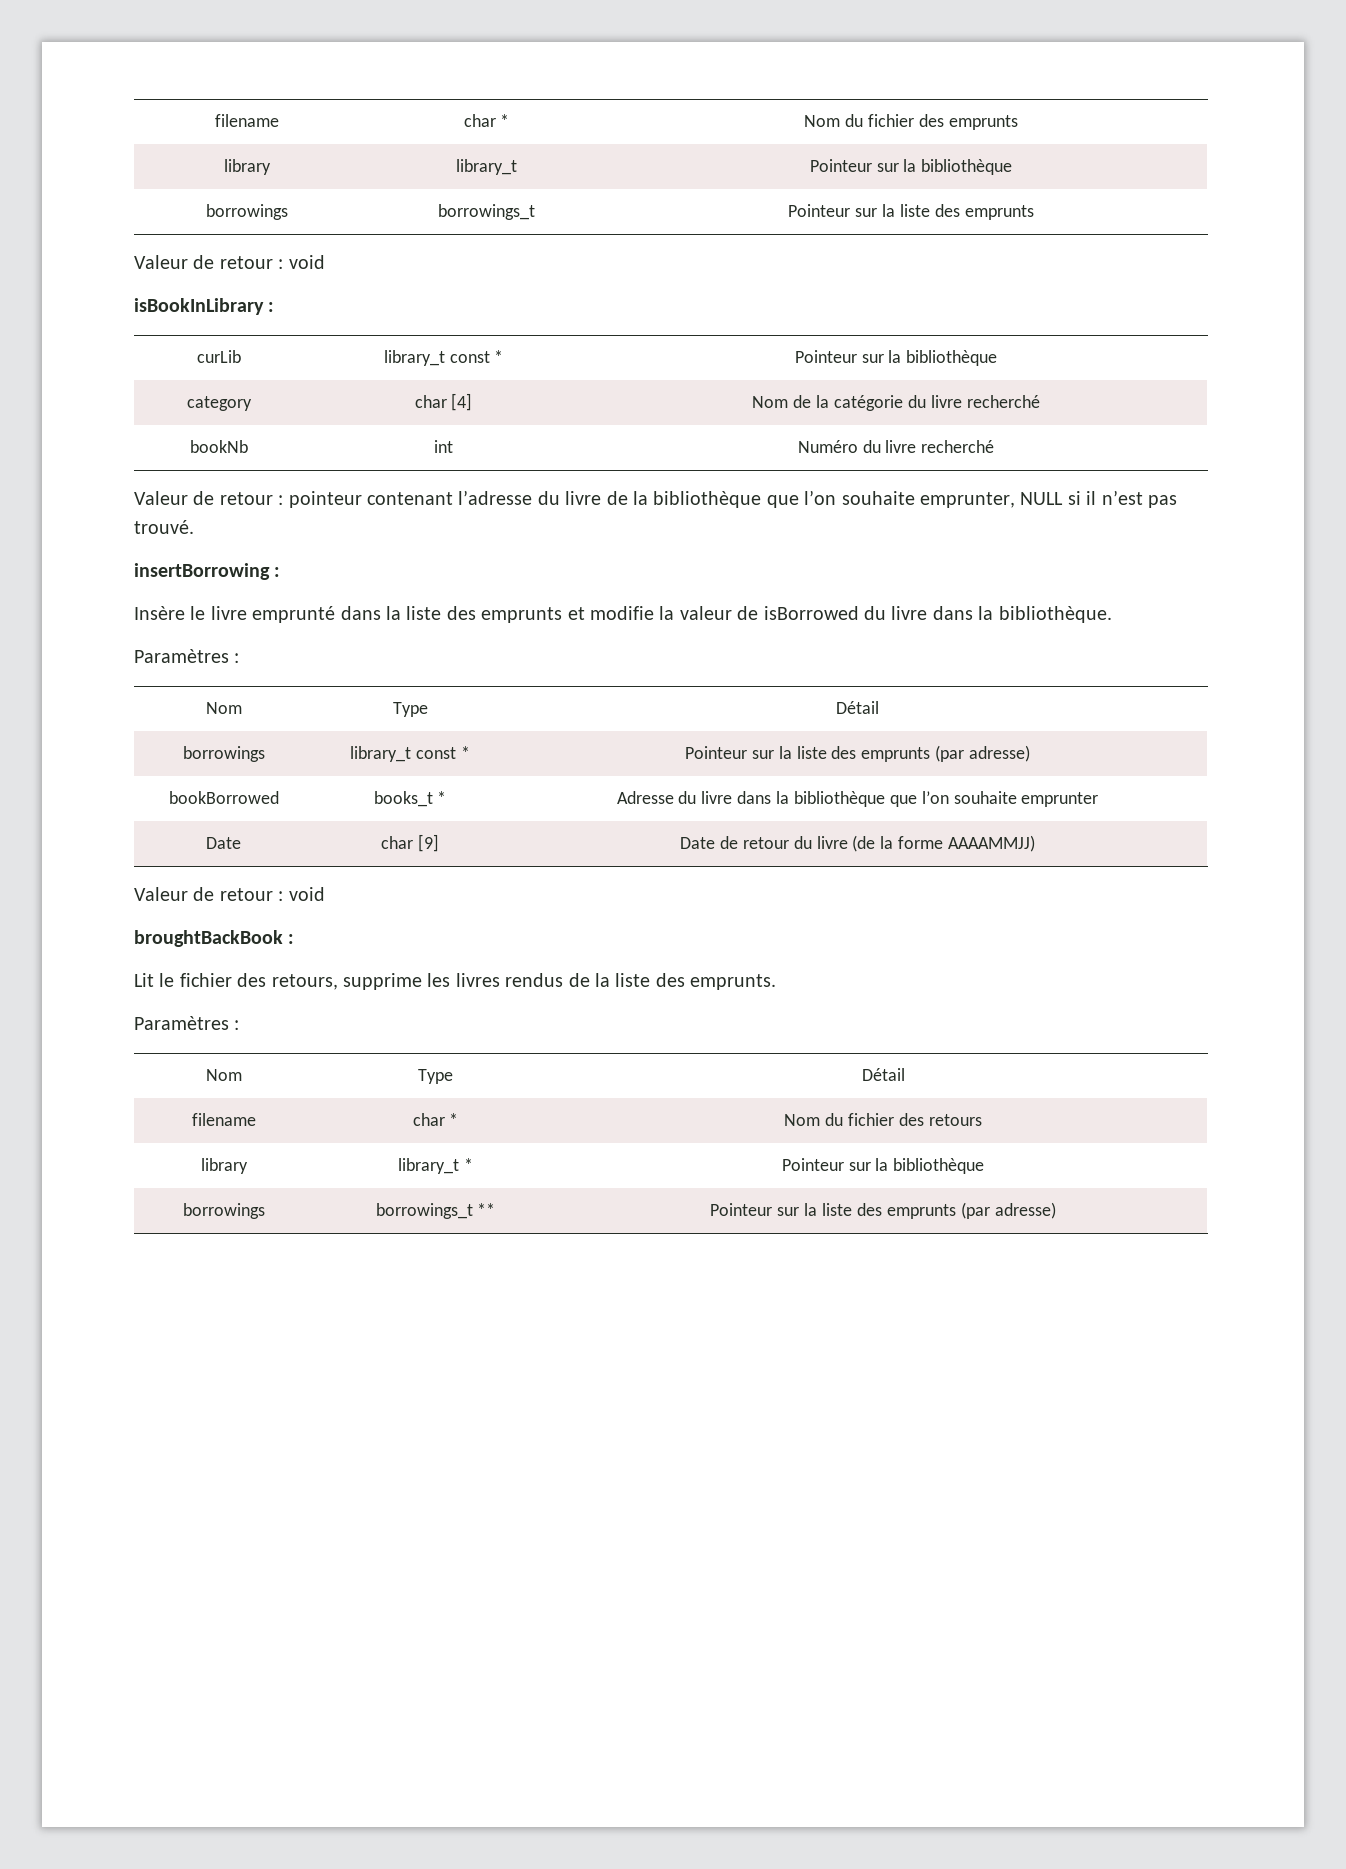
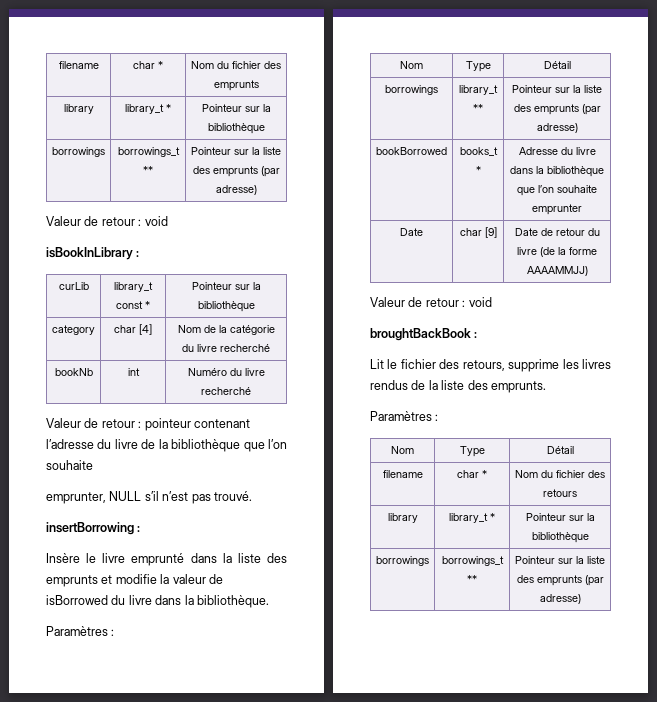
[809,159,1013,175] [205,204,288,220] [438,204,535,220] [788,204,1034,220] | Pointeur sur la bibliothèque // borrowings | borrowings_t | Pointeur sur la liste des emprunts -> [166,104,171,112] [201,104,271,112] [207,123,265,134] [52,147,105,157] [117,147,180,157] [143,166,153,174] [191,147,281,155] [192,166,280,177] [215,185,257,195] * | Pointeur sur la bibliothèque // borrowings | borrowings_t ** | Pointeur sur la liste des emprunts (par adresse)
(915, 498) none -> (93, 465) //
[1067,491,1097,505] si il -> [144,491,159,501] s’il
[416,746,470,759] const * -> [473,104,483,112] **

